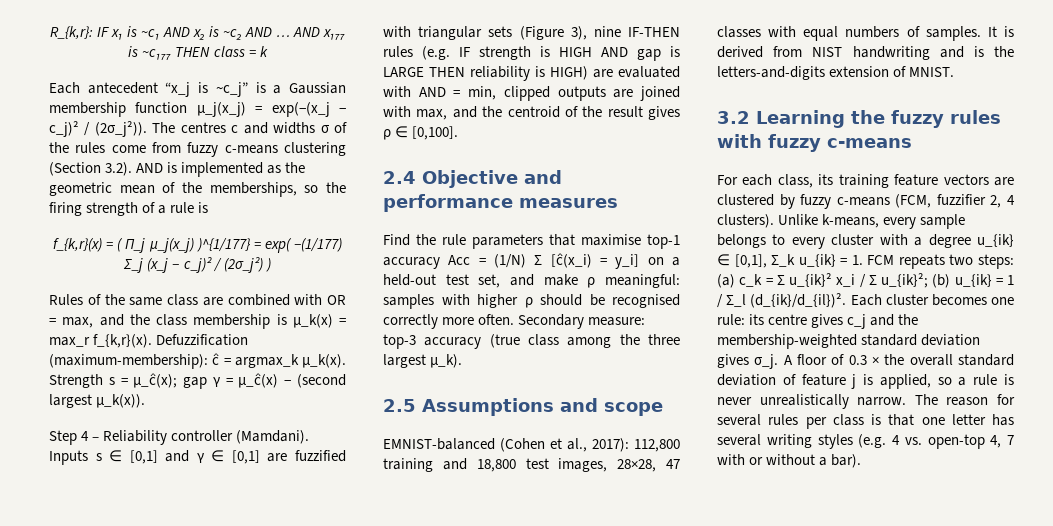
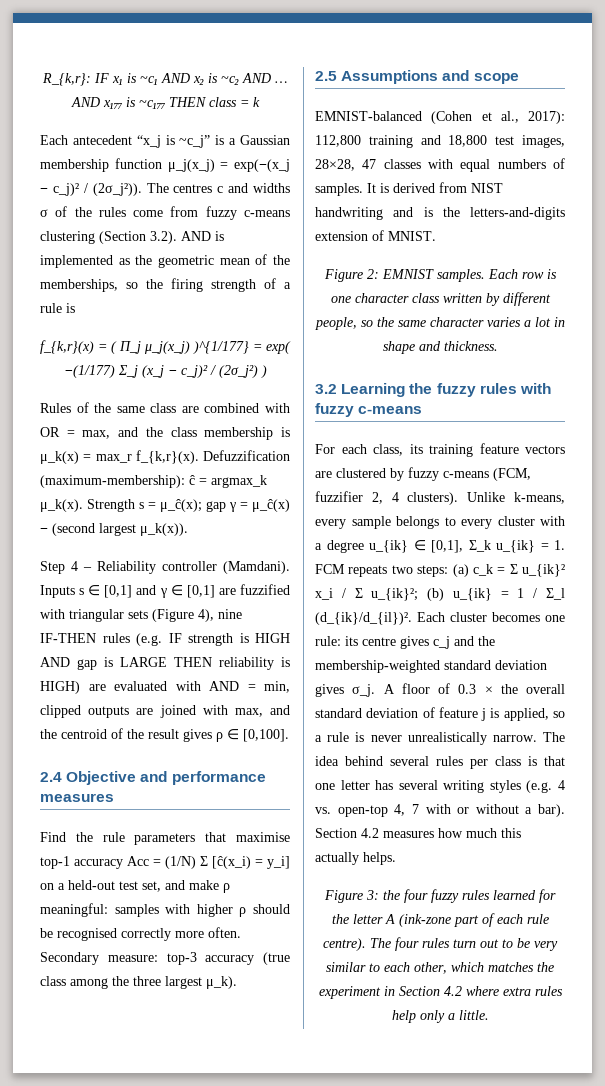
[570,26,587,40] 3), -> [198,609,214,622] 4),
(955, 72) none -> [323,269,557,282] [330,292,551,306] [314,317,565,330] [382,341,498,354] // Figure 2: EMNIST samples. Each row is one character class written by different people, so the same character varies a lot in shape and thickness.
[946,394,1015,406] reason for -> [315,756,383,766] idea behind
(862, 461) none -> [315,828,521,838] [315,852,396,865] [324,889,556,903] [331,913,549,927] [323,937,558,951] [326,962,554,974] [318,986,563,999] [391,1010,489,1023] Section 4.2 measures how much this actually helps. // Figure 3: the four fuzzy rules learned for the letter A (ink-zone part of each rule centre). The four rules turn out to be very similar to each other, which matches the experiment in Section 4.2 where extra rules help only a little.

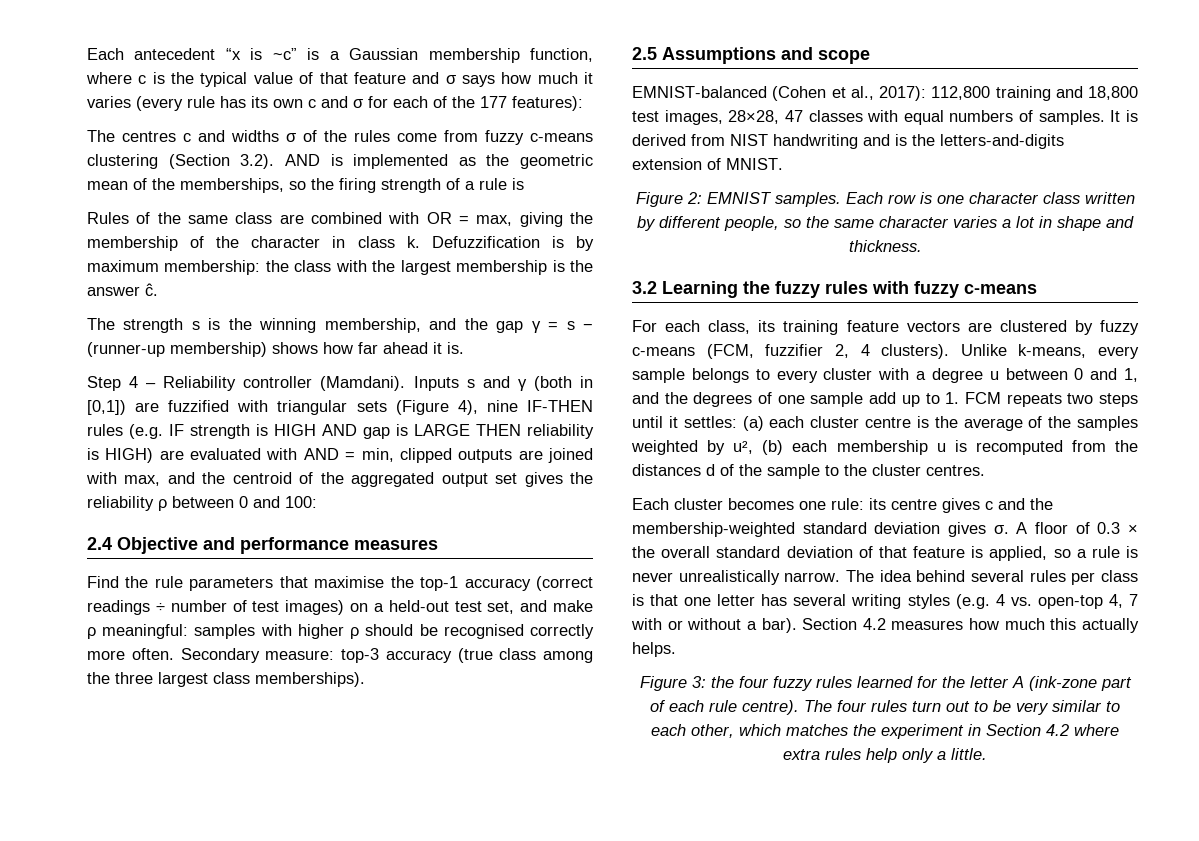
[42,73,287,86] [70,97,260,109] [40,135,290,148] [40,158,290,172] [40,183,142,196] R_{k,r}: IF x₁ is ~c₁ AND x₂ is ~c₂ AND … AND x₁₇₇ is ~c₁₇₇ THEN class = k // Each antecedent “x_j is ~c_j” is a Gaussian membership function μ_j(x_j) = exp(−(x_j − c_j)² / (2σ_j²)). -> [87,48,594,63] [86,72,593,87] [87,96,583,111] Each antecedent “x is ~c” is a Gaussian membership function, where c is the typical value of that feature and σ says how much it varies (every rule has its own c and σ for each of the 177 features): //
[40,340,291,354] [63,365,267,378] // f_{k,r}(x) = ( Π_j μ_j(x_j) )^{1/177} = exp( −(1/177) Σ_j (x_j − c_j)² / (2σ_j²) ) -> (524, 184) none
[118,427,290,440] [40,450,290,464] [40,475,267,488] [40,499,290,512] [40,523,188,536] and the class membership is μ_k(x) = max_r f_{k,r}(x). Defuzzification (maximum-membership): ĉ = argmax_k μ_k(x). Strength s = μ_ĉ(x); gap γ = μ_ĉ(x) − (second largest μ_k(x)). -> [519,212,593,227] [87,236,594,251] [87,260,594,275] [87,283,158,296] [87,318,593,333] [87,342,464,357] giving the membership of the character in class k. Defuzzification is by maximum membership: the class with the largest membership is the answer ĉ. // The strength s is the winning membership, and the gap γ = s − (runner-up membership) shows how far ahead it is.
[88,585,215,598] ∈ [0,1] and γ ∈ [0,1] -> [482,376,593,391] [87,400,126,415] and γ (both in [0,1])
[148,729,289,742] result gives ρ ∈ [0,100]. -> [351,472,593,487] [87,496,317,511] aggregated output set gives the reliability ρ between 0 and 100:
(290, 837) none -> [390,576,414,588] the
[127,856,290,869] Acc = (1/N) Σ [ĉ(x_i) = y_i] -> [536,576,593,591] [87,600,345,615] (correct readings ÷ number of test images)
[206,976,237,989] μ_k). -> [213,672,365,687] class memberships).
[369,540,565,553] [315,564,565,577] [315,588,565,601] [315,612,412,625] u_{ik} ∈ [0,1], Σ_k u_{ik} = 1. FCM repeats two steps: (a) c_k = Σ u_{ik}² x_i / Σ u_{ik}²; (b) u_{ik} = 1 / Σ_l (d_{ik}/d_{il})². -> [989,368,1138,382] [632,392,1138,407] [632,416,1138,431] [631,440,1138,455] [632,464,985,479] u between 0 and 1, and the degrees of one sample add up to 1. FCM repeats two steps until it settles: (a) each cluster centre is the average of the samples weighted by u², (b) each membership u is recomputed from the distances d of the sample to the cluster centres. //
[433,636,450,649] c_j -> [985,501,993,510] c
[352,684,376,697] σ_j. -> [993,525,1009,534] σ.
[438,707,487,721] feature j -> [878,546,965,558] that feature

